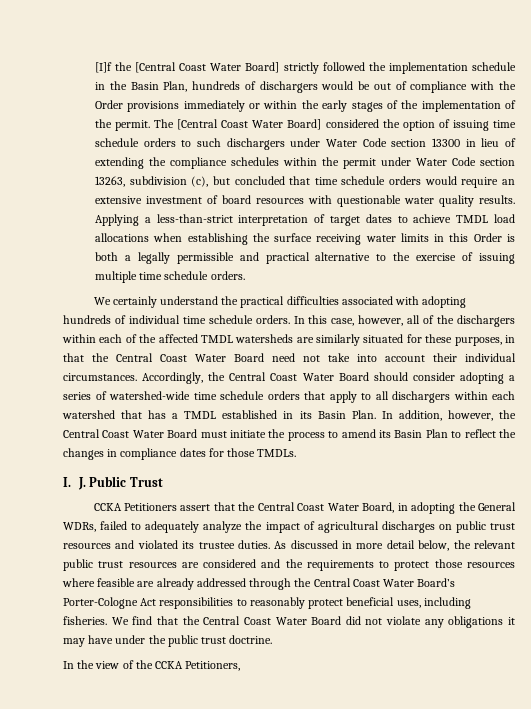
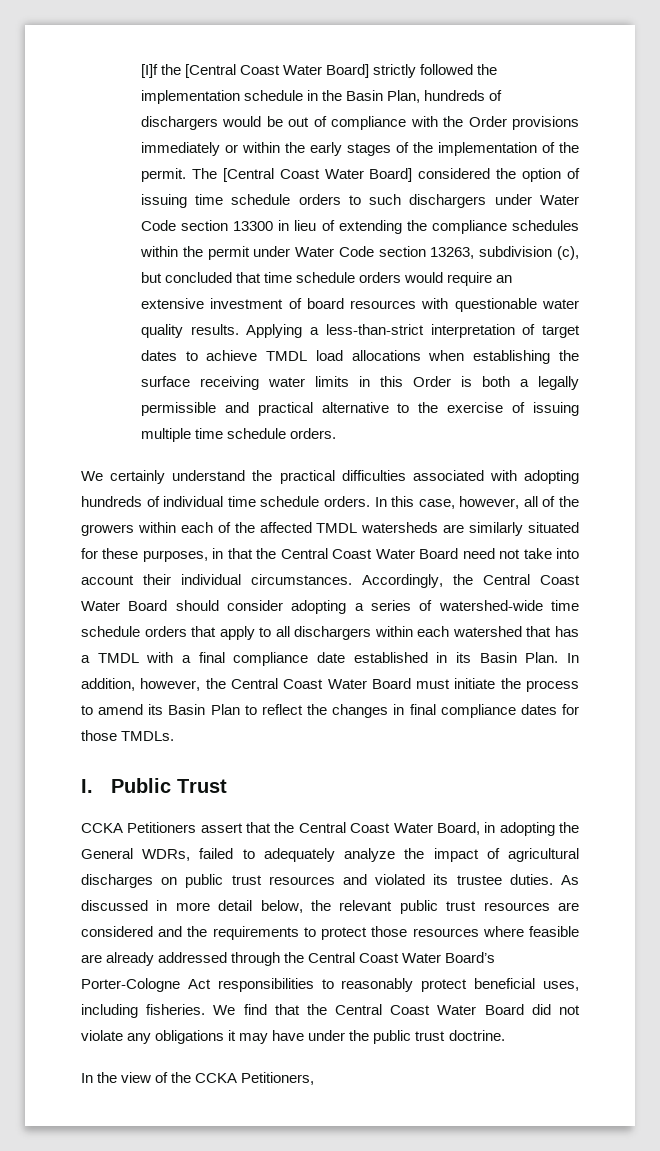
[456,315,515,327] dischargers -> [81,524,134,536] growers
(217, 415) none -> [146,652,346,666] with a final compliance date
(118, 453) none -> [409,704,436,715] final
[77,477,86,490] J. -> (93, 786) none

